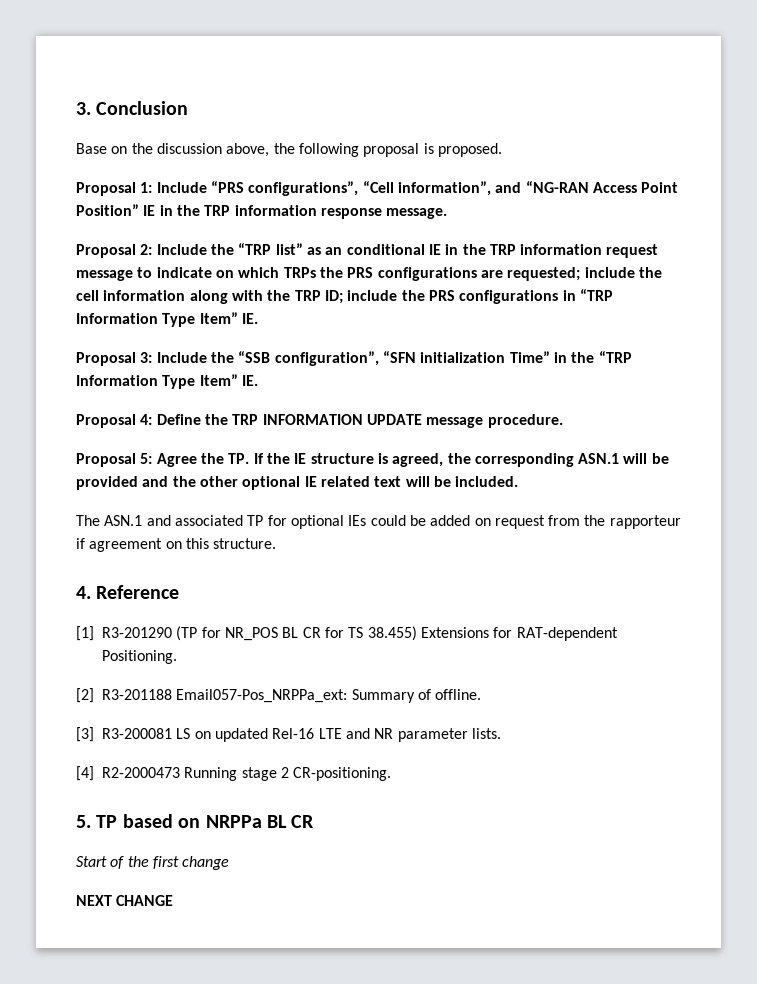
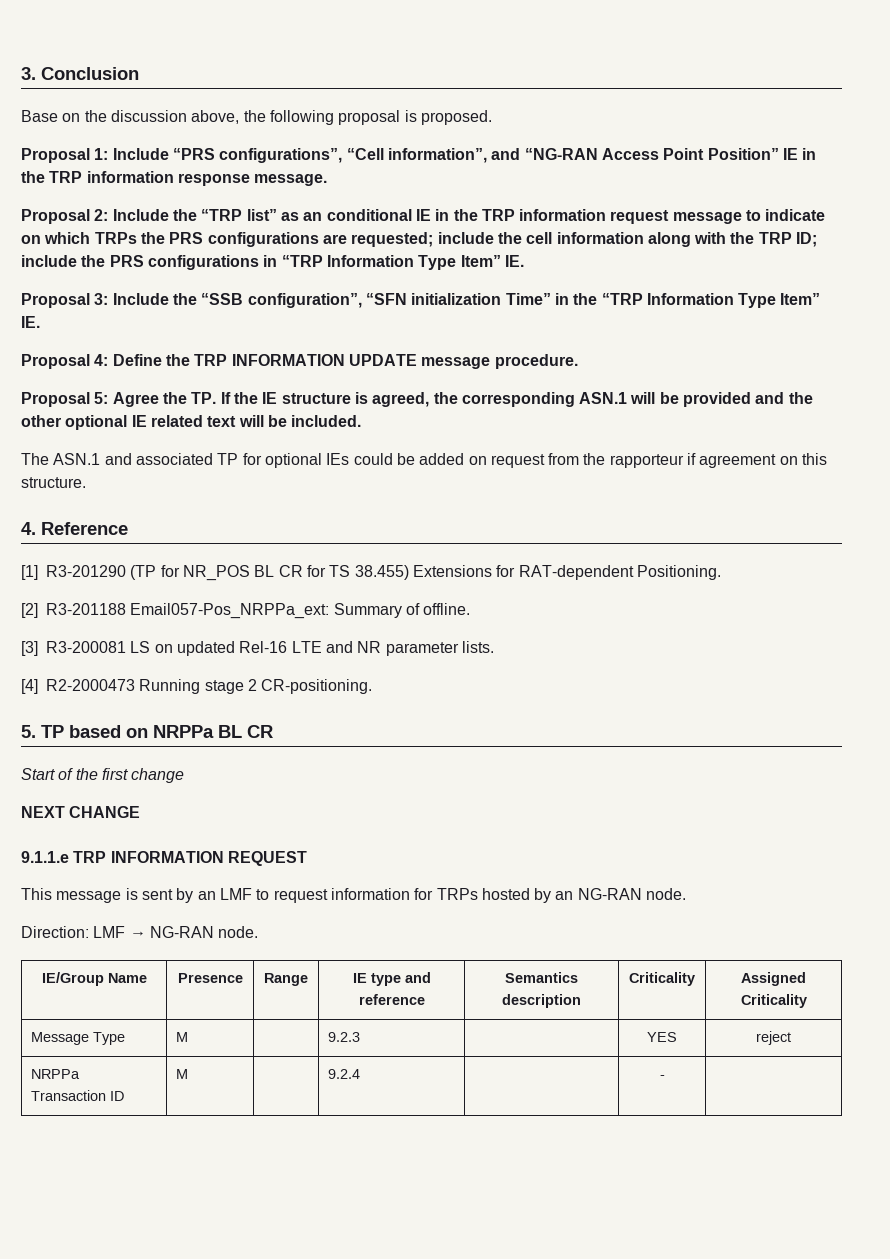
(174, 900) none -> [21,851,307,866] [21,888,687,903] [21,926,259,938] [41,972,147,986] [177,973,243,983] [264,973,308,986] [352,972,431,986] [358,994,425,1005] [504,972,578,983] [501,994,581,1008] [629,972,695,986] [741,972,806,986] [740,994,807,1008] [31,1032,126,1045] [176,1032,189,1042] [328,1032,361,1042] [647,1032,677,1042] [756,1031,791,1045] [31,1069,81,1079] [31,1090,125,1101] [176,1069,189,1079] [328,1069,361,1079] [659,1075,665,1079] // 9.1.1.e TRP INFORMATION REQUEST // This message is sent by an LMF to request information for TRPs hosted by an NG-RAN node. // Direction: LMF → NG-RAN node. // IE/Group Name | Presence | Range | IE type and reference | Semantics description | Criticality | Assigned Criticality // Message Type | M | | 9.2.3 | | YES | reject // NRPPa Transaction ID | M | | 9.2.4 | | - |

